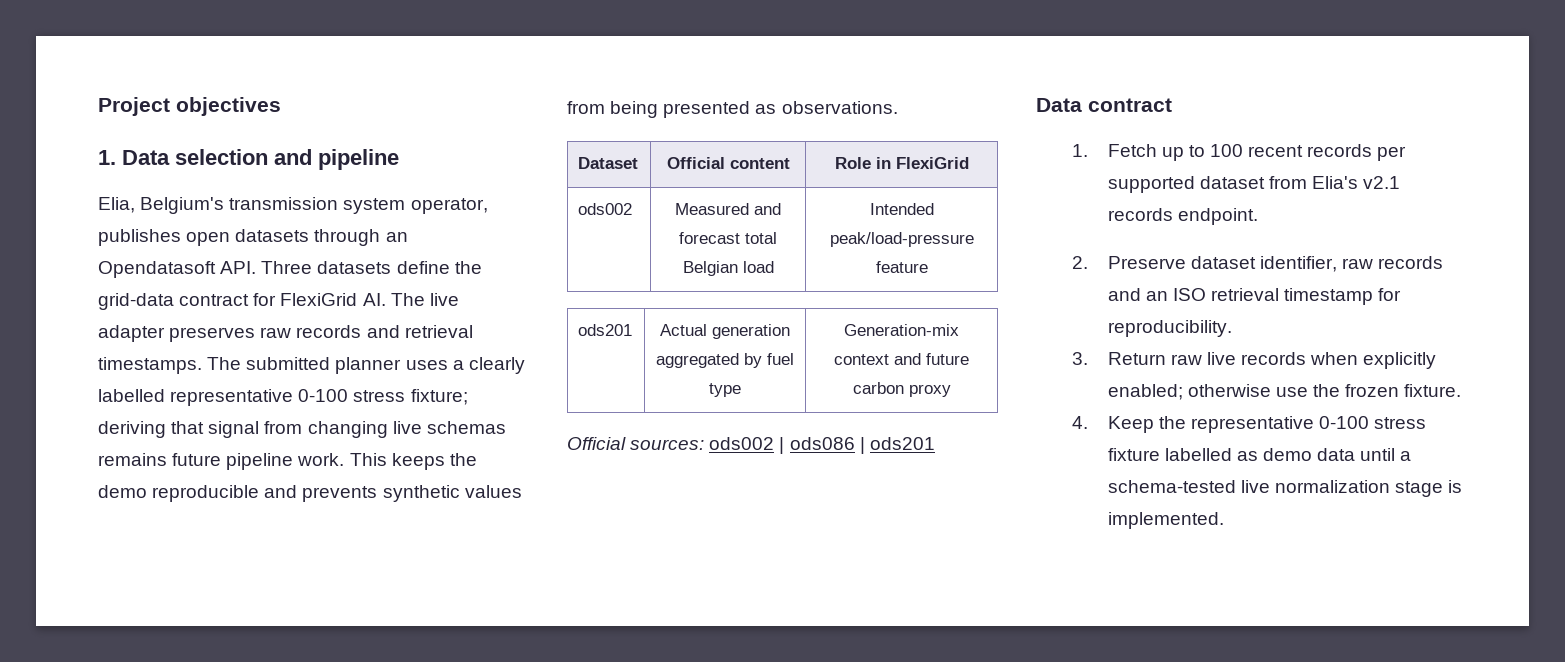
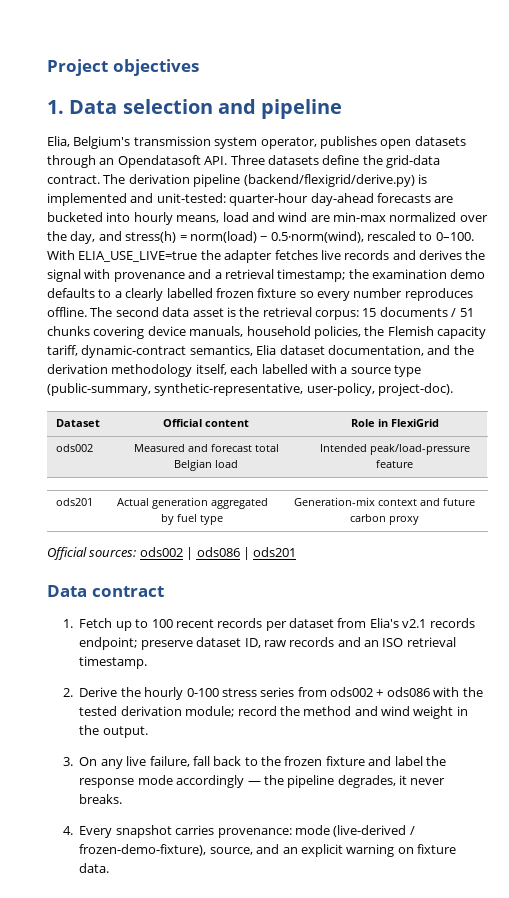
[179,293,459,306] [98,325,473,342] [98,357,525,374] [98,389,468,406] [98,421,506,438] [98,453,477,470] [98,485,522,502] [567,101,898,118] contract for FlexiGrid AI. The live adapter preserves raw records and retrieval timestamps. The submitted planner uses a clearly labelled representative 0-100 stress fixture; deriving that signal from changing live schemas remains future pipeline work. This keeps the demo reproducible and prevents synthetic values from being presented as observations. -> [47,174,427,187] [47,193,454,206] [47,212,488,225] [47,231,474,244] [47,250,486,263] [47,269,486,282] [47,288,473,301] [47,307,474,320] [47,326,486,339] [47,345,474,358] [47,364,421,377] [47,383,454,396] contract. The derivation pipeline (backend/flexigrid/derive.py) is implemented and unit-tested: quarter-hour day-ahead forecasts are bucketed into hourly means, load and wind are min-max normalized over the day, and stress(h) = norm(load) − 0.5·norm(wind), rescaled to 0–100. With ELIA_USE_LIVE=true the adapter fetches live records and derives the signal with provenance and a retrieval timestamp; the examination demo defaults to a clearly labelled frozen fixture so every number reproduces offline. The second data asset is the retrieval corpus: 15 documents / 51 chunks covering device manuals, household policies, the Flemish capacity tariff, dynamic-contract semantics, Elia dataset documentation, and the derivation methodology itself, each labelled with a source type (public-summary, synthetic-representative, user-policy, project-doc).
[1107,176,1195,193] supported -> (287, 626) none
[1177,208,1258,225] [1071,256,1337,272] endpoint. // 2. Preserve dataset identifier, -> [79,637,261,650] endpoint; preserve dataset ID,
[1284,288,1402,305] [1107,320,1232,337] [1071,352,1437,369] [1107,384,1462,400] [1071,416,1427,433] [1107,448,1412,461] [1107,480,1463,497] [1107,512,1224,529] timestamp for reproducibility. // 3. Return raw live records when explicitly enabled; otherwise use the frozen fixture. // 4. Keep the representative 0-100 stress fixture labelled as demo data until a schema-tested live normalization stage is implemented. -> [79,656,148,669] [63,687,483,700] [79,706,468,719] [79,725,148,738] [63,756,446,769] [79,775,446,788] [79,794,123,804] [63,825,415,838] [79,844,457,857] [79,863,110,873] timestamp. // 2. Derive the hourly 0-100 stress series from ods002 + ods086 with the tested derivation module; record the method and wind weight in the output. // 3. On any live failure, fall back to the frozen fixture and label the response mode accordingly — the pipeline degrades, it never breaks. // 4. Every snapshot carries provenance: mode (live-derived / frozen-demo-fixture), source, and an explicit warning on fixture data.

